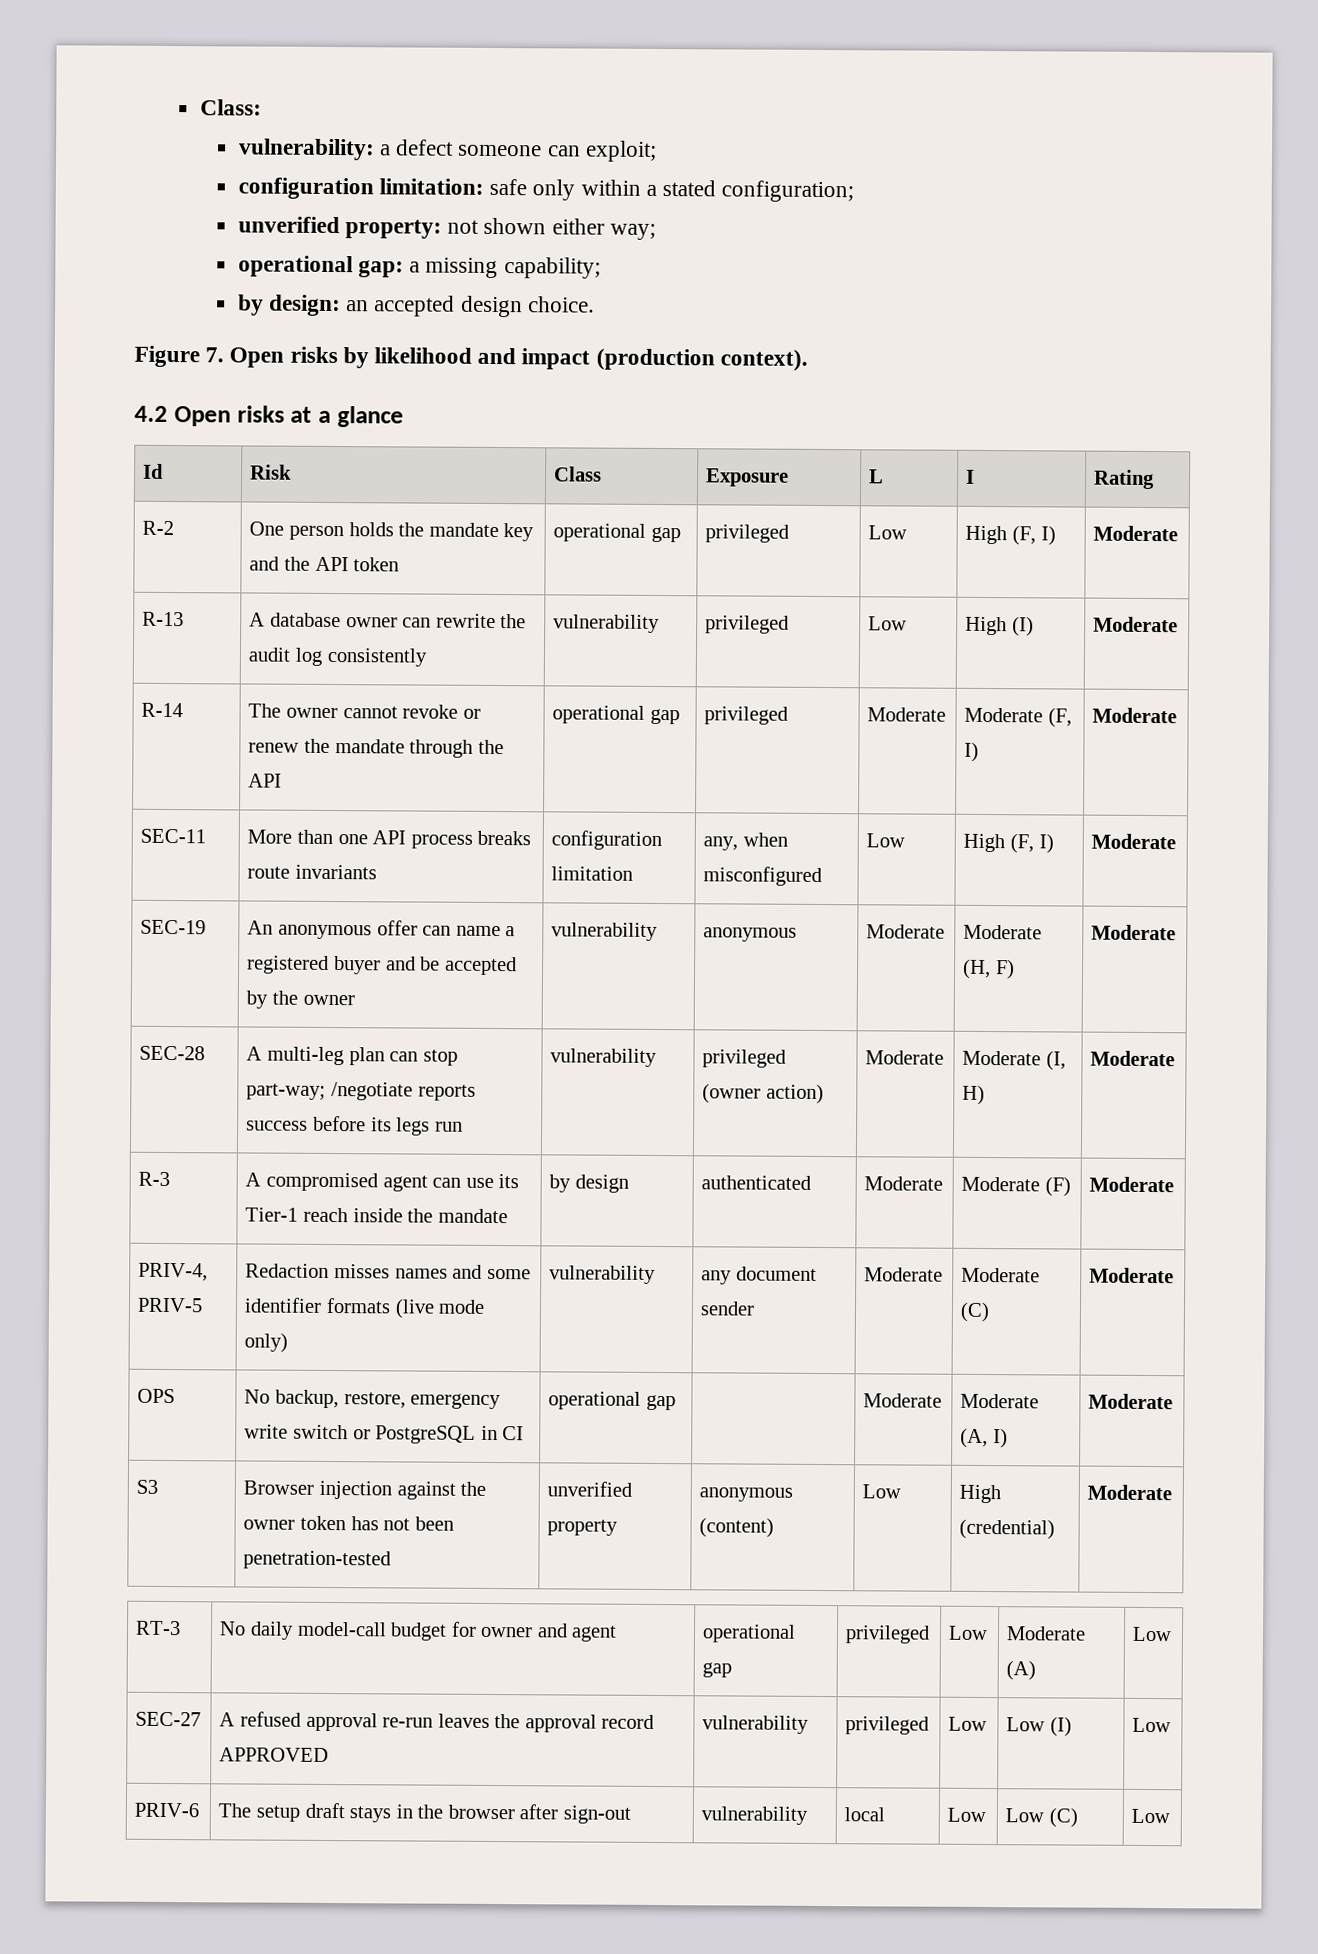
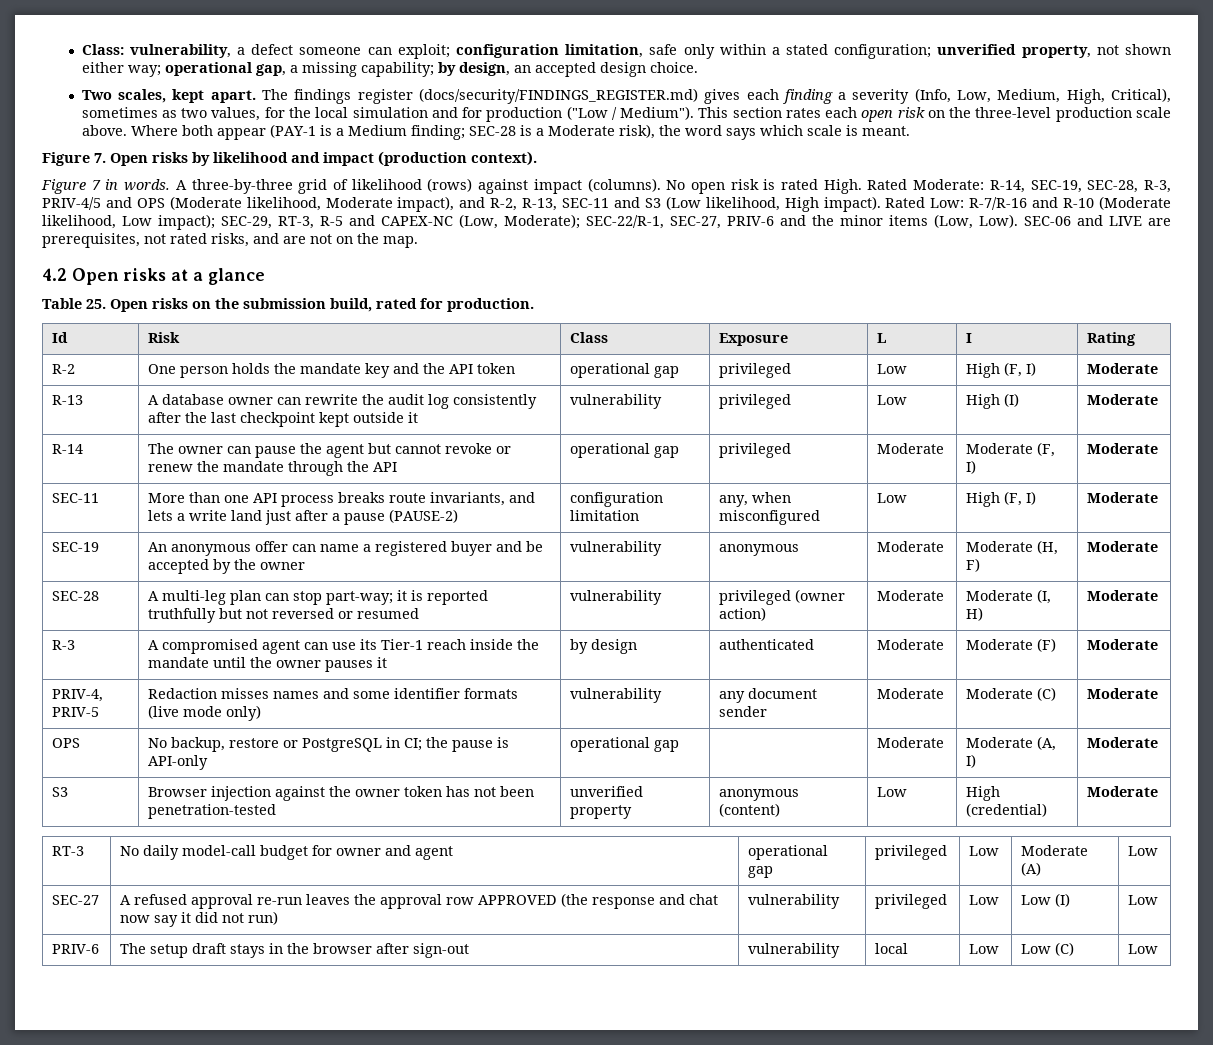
[237,138,375,161] // vulnerability: -> [129,44,231,58] vulnerability,
[237,177,484,200] // configuration limitation: -> [455,44,644,58] configuration limitation,
[237,216,442,239] // unverified property: -> [937,44,1091,58] unverified property,
[237,255,404,278] // operational gap: -> [164,62,286,76] operational gap,
[237,294,341,317] // by design: -> [437,62,510,76] by design,
(595, 304) none -> [81,88,1171,104] [81,106,1172,122] [81,124,910,140] // Two scales, kept apart. The findings register (docs/security/FINDINGS_REGISTER.md) gives each finding a severity (Info, Low, Medium, High, Critical), sometimes as two values, for the local simulation and for production ("Low / Medium"). This section rates each open risk on the three-level production scale above. Where both appear (PAY-1 is a Medium finding; SEC-28 is a Moderate risk), the word says which scale is meant.
(808, 360) none -> [41,178,1171,194] [42,196,1171,212] [42,214,1171,230] [42,233,418,248] // Figure 7 in words. A three-by-three grid of likelihood (rows) against impact (columns). No open risk is rated High. Rated Moderate: R-14, SEC-19, SEC-28, R-3, PRIV-4/5 and OPS (Moderate likelihood, Moderate impact), and R-2, R-13, SEC-11 and S3 (Low likelihood, High impact). Rated Low: R-7/R-16 and R-10 (Moderate likelihood, Low impact); SEC-29, RT-3, R-5 and CAPEX-NC (Low, Moderate); SEC-22/R-1, SEC-27, PRIV-6 and the minor items (Low, Low). SEC-06 and LIVE are prerequisites, not rated risks, and are not on the map.
(404, 417) none -> [42,298,534,312] // Table 25. Open risks on the submission build, rated for production.
(428, 657) none -> [148,412,419,427] after the last checkpoint kept outside it
(338, 713) none -> [227,443,392,458] can pause the agent but
[294,864,377,880] invariants -> [430,492,536,506] [148,509,459,525] invariants, and lets a write land just after a pause (PAUSE-2)
[330,1081,476,1101] [246,1115,463,1136] /negotiate reports success before its legs run -> [397,590,489,605] [148,608,420,623] it is reported truthfully but not reversed or resumed
(508, 1216) none -> [213,657,388,672] until the owner pauses it
[343,1392,502,1410] [244,1424,525,1444] restore, emergency write switch or PostgreSQL in CI -> [229,737,510,752] [148,755,209,770] restore or PostgreSQL in CI; the pause is API-only
[601,1714,655,1729] record -> [446,897,475,905] row
(330, 1755) none -> [561,893,719,909] [120,911,279,927] (the response and chat now say it did not run)

